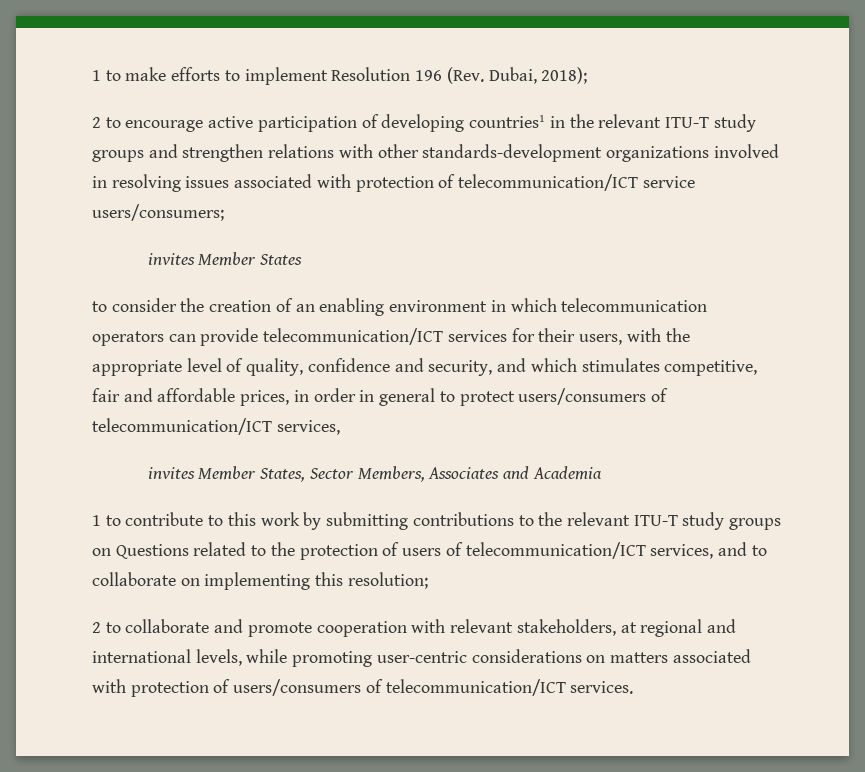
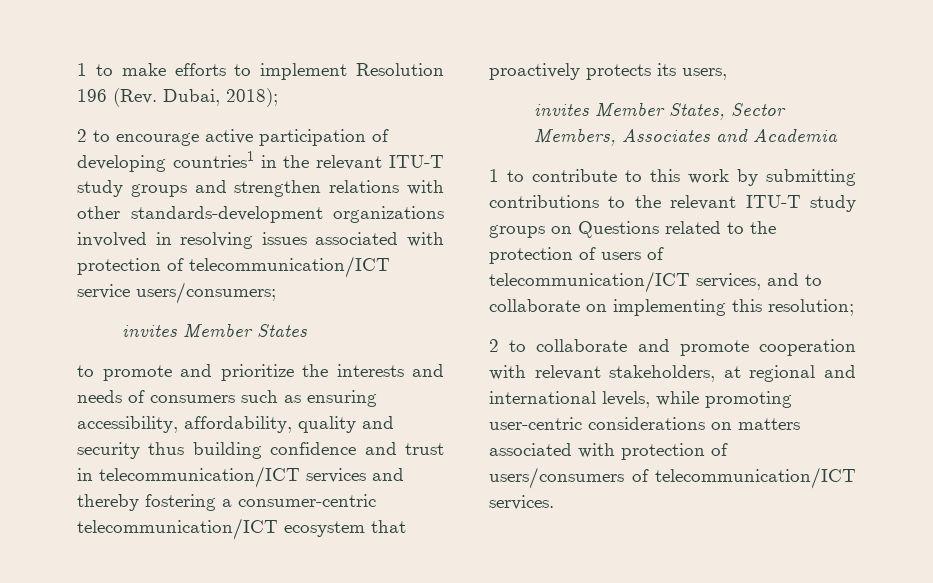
[111,298,708,316] [92,328,690,346] [92,358,758,376] [92,388,668,406] [92,418,340,435] consider the creation of an enabling environment in which telecommunication operators can provide telecommunication/ICT services for their users, with the appropriate level of quality, confidence and security, and which stimulates competitive, fair and affordable prices, in order in general to protect users/consumers of telecommunication/ICT services, -> [102,364,444,381] [77,390,377,407] [77,416,394,433] [77,442,444,459] [77,466,404,488] [77,494,376,511] [77,518,406,540] [489,63,727,80] promote and prioritize the interests and needs of consumers such as ensuring accessibility, affordability, quality and security thus building confidence and trust in telecommunication/ICT services and thereby fostering a consumer-centric telecommunication/ICT ecosystem that proactively protects its users,

